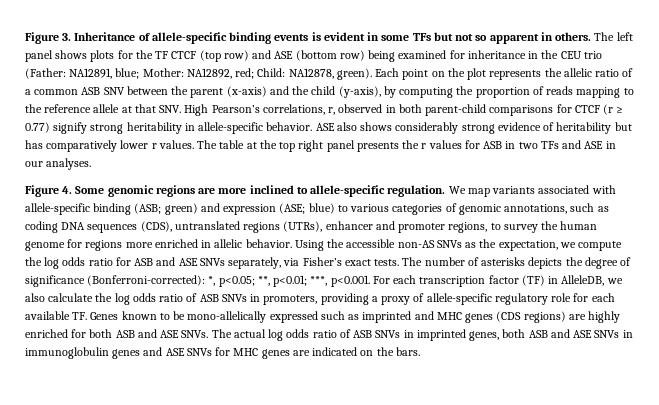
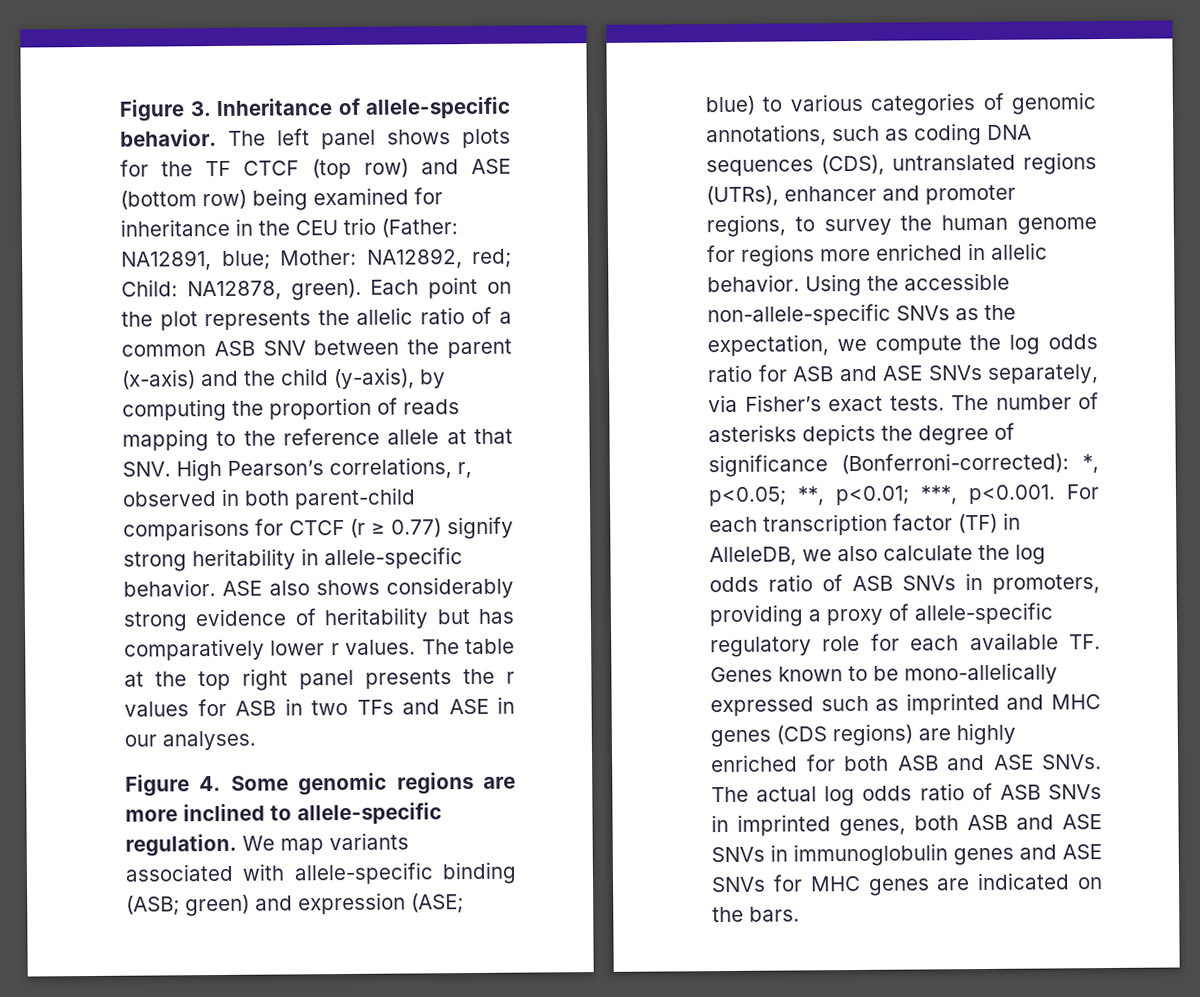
[229,32,592,44] binding events is evident in some TFs but not so apparent in others. -> [120,129,217,147] behavior.
[397,240,435,248] non-AS -> [707,303,891,327] non-allele-specific

